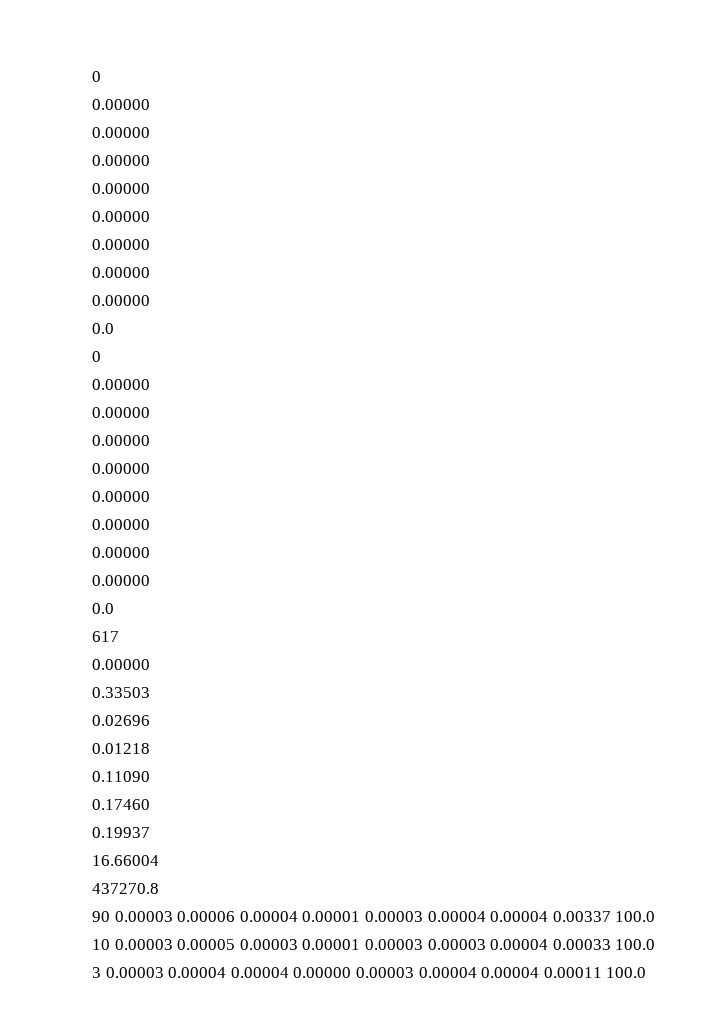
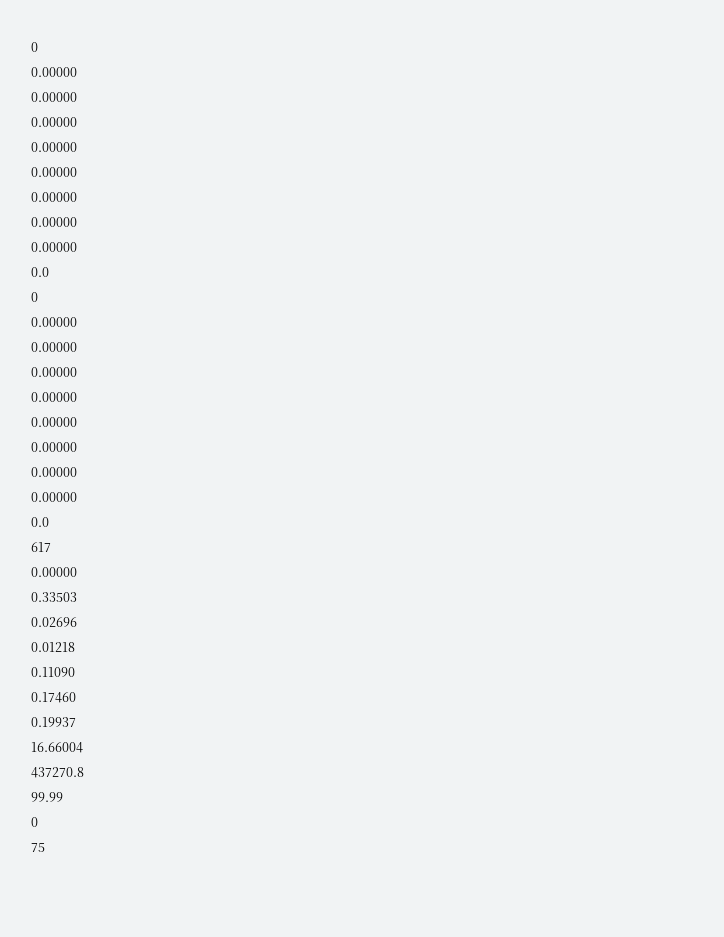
[92,911,656,922] [92,939,656,950] [92,967,647,978] 90 0.00003 0.00006 0.00004 0.00001 0.00003 0.00004 0.00004 0.00337 100.0 // 10 0.00003 0.00005 0.00003 0.00001 0.00003 0.00003 0.00004 0.00033 100.0 // 3 0.00003 0.00004 0.00004 0.00000 0.00003 0.00004 0.00004 0.00011 100.0 -> [31,792,63,802] [31,817,38,827] [31,843,45,852] 99.99 // 0 // 75

